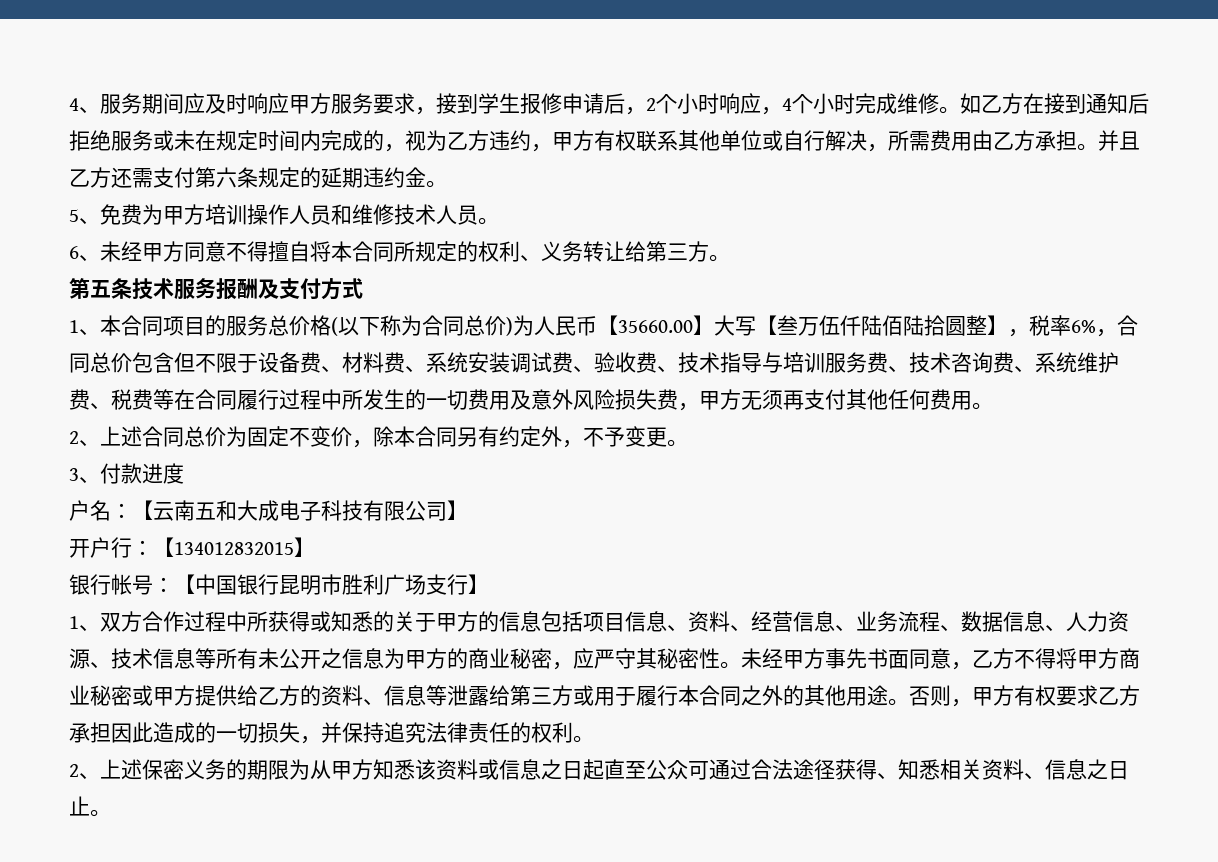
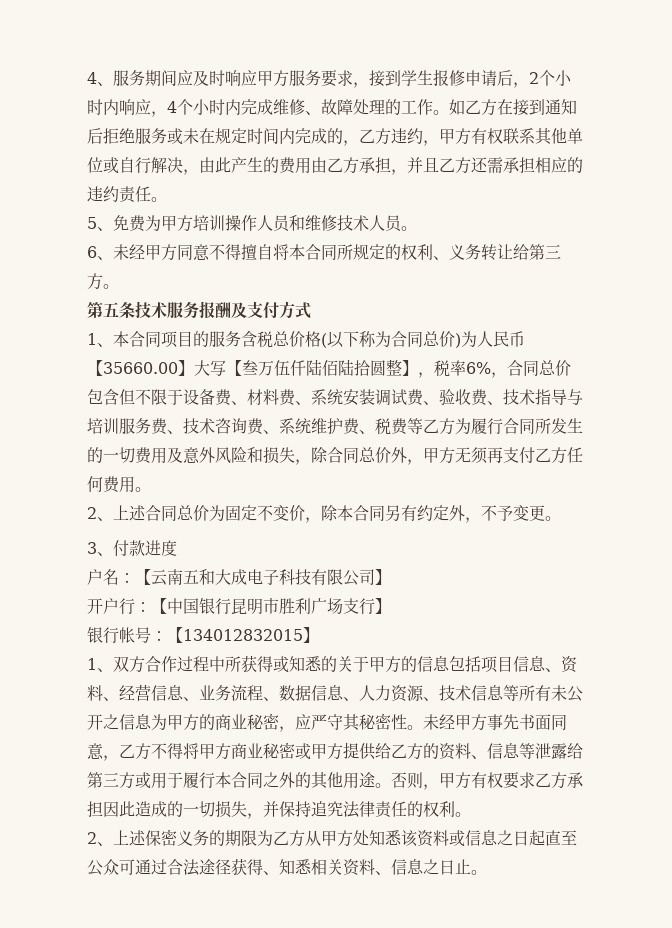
(719, 103) none -> [103,99,119,115] 内
(855, 103) none -> [225,99,241,115] 内
(939, 103) none -> [305,99,433,115] 、故障处理的工作
[405,130,447,151] 视为 -> (359, 143) none
[888,130,930,151] 所需 -> [199,157,279,173] 由此产生的
[1077,143,1098,151] 。 -> [391,169,407,175] ，
[153,167,426,188] 支付第六条规定的延期违约金 -> [503,157,583,173] [87,186,151,203] 承担相应的违约责任
(268, 325) none -> [241,331,273,348] 含税
[174,389,342,410] 在合同履行过程中 -> [423,418,535,435] 乙方为履行合同
[615,389,678,410] 损失费 -> [247,447,407,465] 和损失，除合同总价外
[846,389,888,410] 其他 -> [535,447,567,464] 乙方
[174,537,315,557] [69,574,195,595] 134012832015】 // 银行帐号：【 -> (167, 606) none
(489, 584) none -> [87,627,319,644] // 银行帐号：【134012832015】
[310,759,373,780] 从甲方 -> [273,830,369,847] 乙方从甲方处

